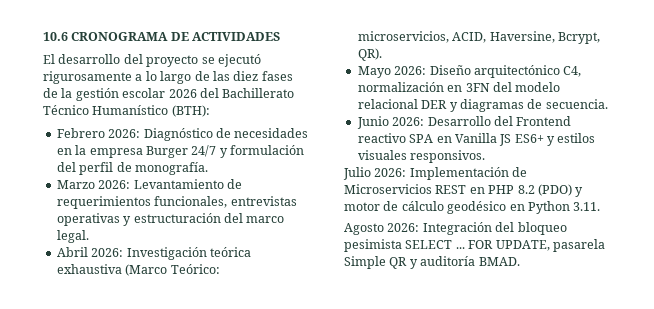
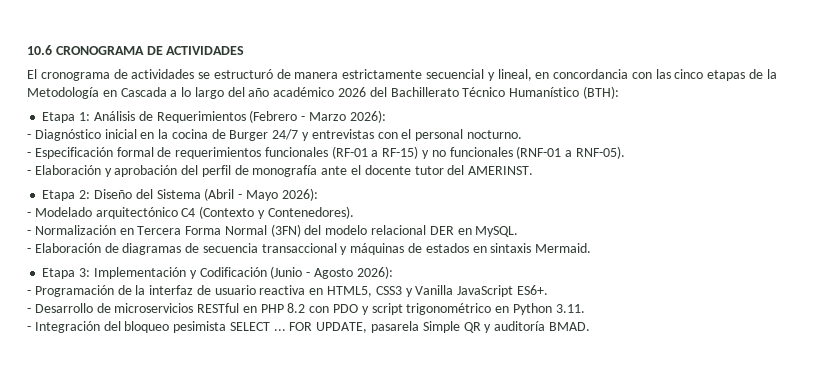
[58,54,261,67] [43,71,293,84] [43,88,166,101] desarrollo del proyecto se ejecutó rigurosamente a lo largo de las diez fases de la gestión escolar -> [40,69,777,81] [27,87,335,99] cronograma de actividades se estructuró de manera estrictamente secuencial y lineal, en concordancia con las cinco etapas de la Metodología en Cascada a lo largo del año académico
[56,128,309,141] [56,145,304,158] [56,162,208,175] [56,179,242,189] [56,196,297,209] [56,213,285,226] [56,230,89,243] [56,247,251,260] [56,264,220,276] [357,31,600,44] [357,48,382,61] [357,65,582,78] [357,82,561,92] [357,99,608,112] [356,116,572,129] [357,133,596,146] [357,150,486,163] [343,167,528,180] [344,184,584,197] [344,201,507,214] Febrero 2026: Diagnóstico de necesidades en la empresa Burger 24/7 y formulación del perfil de monografía. // Marzo 2026: Levantamiento de requerimientos funcionales, entrevistas operativas y estructuración del marco legal. // Abril 2026: Investigación teórica exhaustiva (Marco Teórico: microservicios, ACID, Haversine, Bcrypt, QR). // Mayo 2026: Diseño arquitectónico C4, normalización en 3FN del modelo relacional DER y diagramas de secuencia. // Junio 2026: Desarrollo del Frontend reactivo SPA en Vanilla JS ES6+ y estilos visuales responsivos. // Julio 2026: Implementación de Microservicios REST en PHP 8.2 (PDO) y motor de cálculo geodésico -> [42,110,386,123] [27,129,522,141] [27,146,625,159] [27,165,534,177] [42,188,318,201] [27,206,354,219] [27,224,519,237] [27,243,592,255] [42,266,393,279] [27,285,548,297] [27,303,492,315] Etapa 1: Análisis de Requerimientos (Febrero - Marzo 2026): // - Diagnóstico inicial en la cocina de Burger 24/7 y entrevistas con el personal nocturno. // - Especificación formal de requerimientos funcionales (RF-01 a RF-15) y no funcionales (RNF-01 a RNF-05). // - Elaboración y aprobación del perfil de monografía ante el docente tutor del AMERINST. // Etapa 2: Diseño del Sistema (Abril - Mayo 2026): // - Modelado arquitectónico C4 (Contexto y Contenedores). // - Normalización en Tercera Forma Normal (3FN) del modelo relacional DER en MySQL. // - Elaboración de diagramas de secuencia transaccional y máquinas de estados en sintaxis Mermaid. // Etapa 3: Implementación y Codificación (Junio - Agosto 2026): // - Programación de la interfaz de usuario reactiva en HTML5, CSS3 y Vanilla JavaScript ES6+. // - Desarrollo de microservicios RESTful en PHP 8.2 con PDO y script trigonométrico
[344,223,420,235] Agosto 2026: -> [27,326,31,331] -

